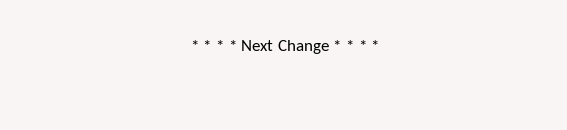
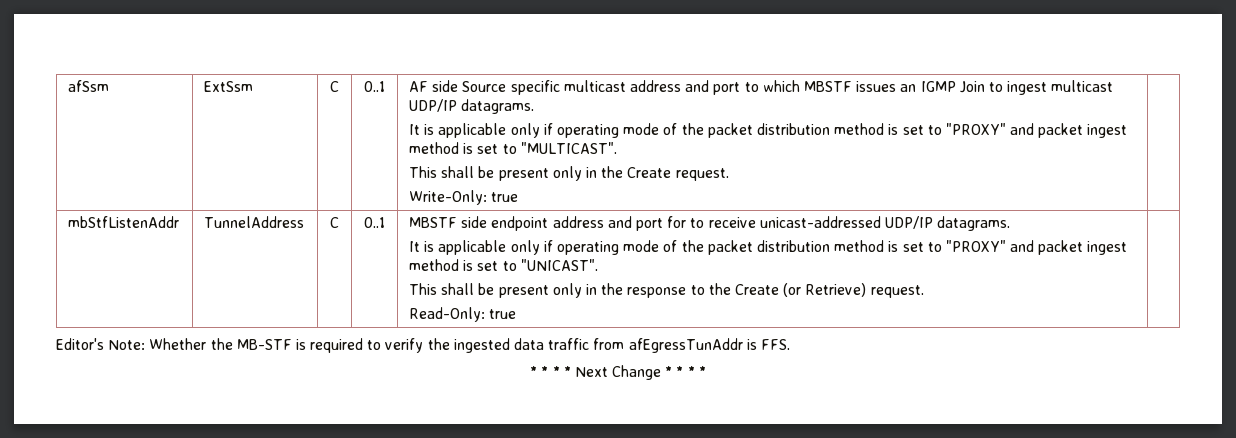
(190, 45) none -> [68,80,110,92] [204,81,254,92] [330,81,339,92] [364,81,385,92] [409,80,1114,95] [409,99,535,114] [409,123,1128,138] [409,142,617,154] [409,166,729,181] [409,190,519,205] [68,216,180,228] [204,216,305,228] [330,217,339,228] [364,217,385,228] [409,216,1011,231] [409,240,1128,255] [409,259,598,271] [409,283,924,298] [409,307,517,322] [56,338,790,353] afSsm | ExtSsm | C | 0..1 | AF side Source specific multicast address and port to which MBSTF issues an IGMP Join to ingest multicast UDP/IP datagrams. // It is applicable only if operating mode of the packet distribution method is set to "PROXY" and packet ingest method is set to "MULTICAST". // This shall be present only in the Create request. // Write-Only: true | // mbStfListenAddr | TunnelAddress | C | 0..1 | MBSTF side endpoint address and port for to receive unicast-addressed UDP/IP datagrams. // It is applicable only if operating mode of the packet distribution method is set to "PROXY" and packet ingest method is set to "UNICAST". // This shall be present only in the response to the Create (or Retrieve) request. // Read-Only: true | // Editor's Note: Whether the MB-STF is required to verify the ingested data traffic from afEgressTunAddr is FFS. //

